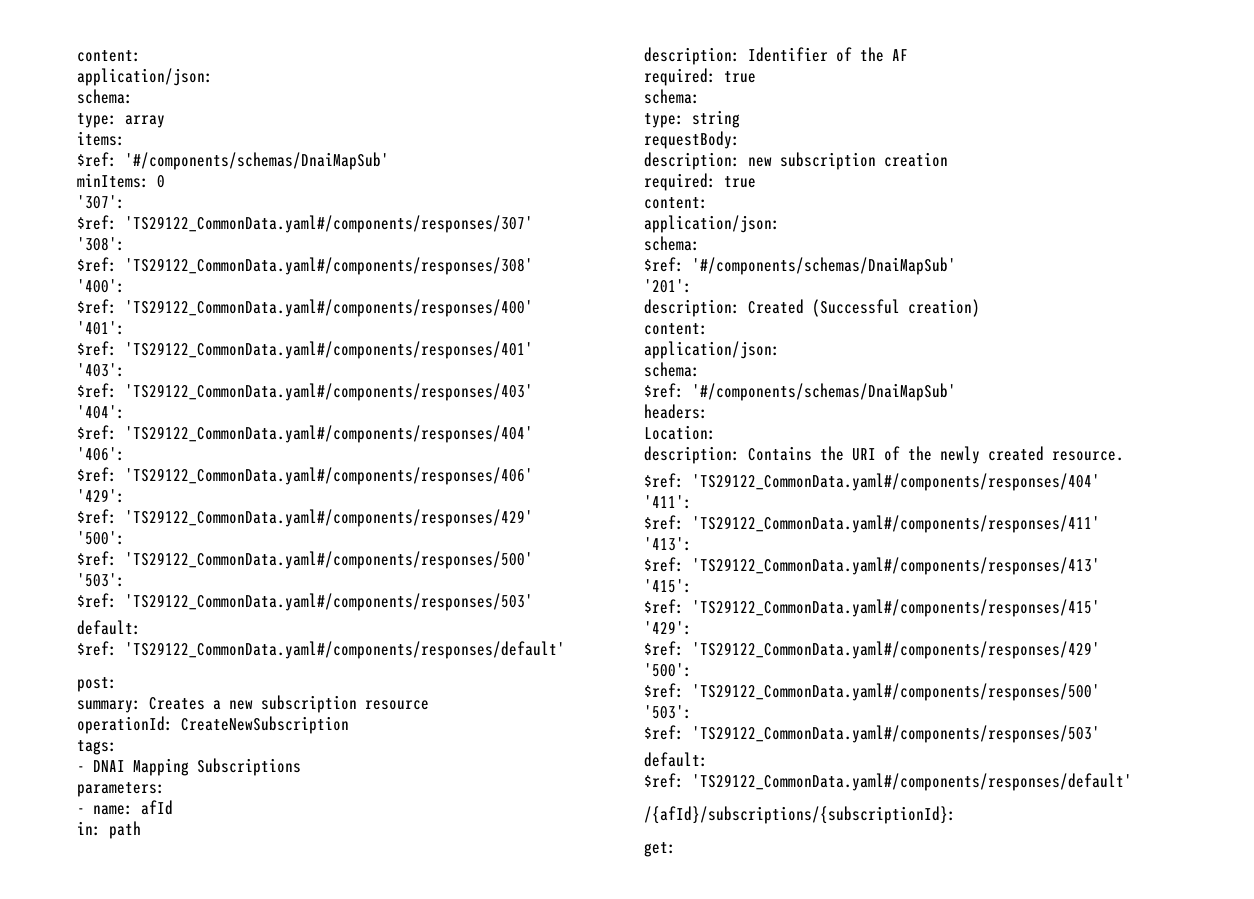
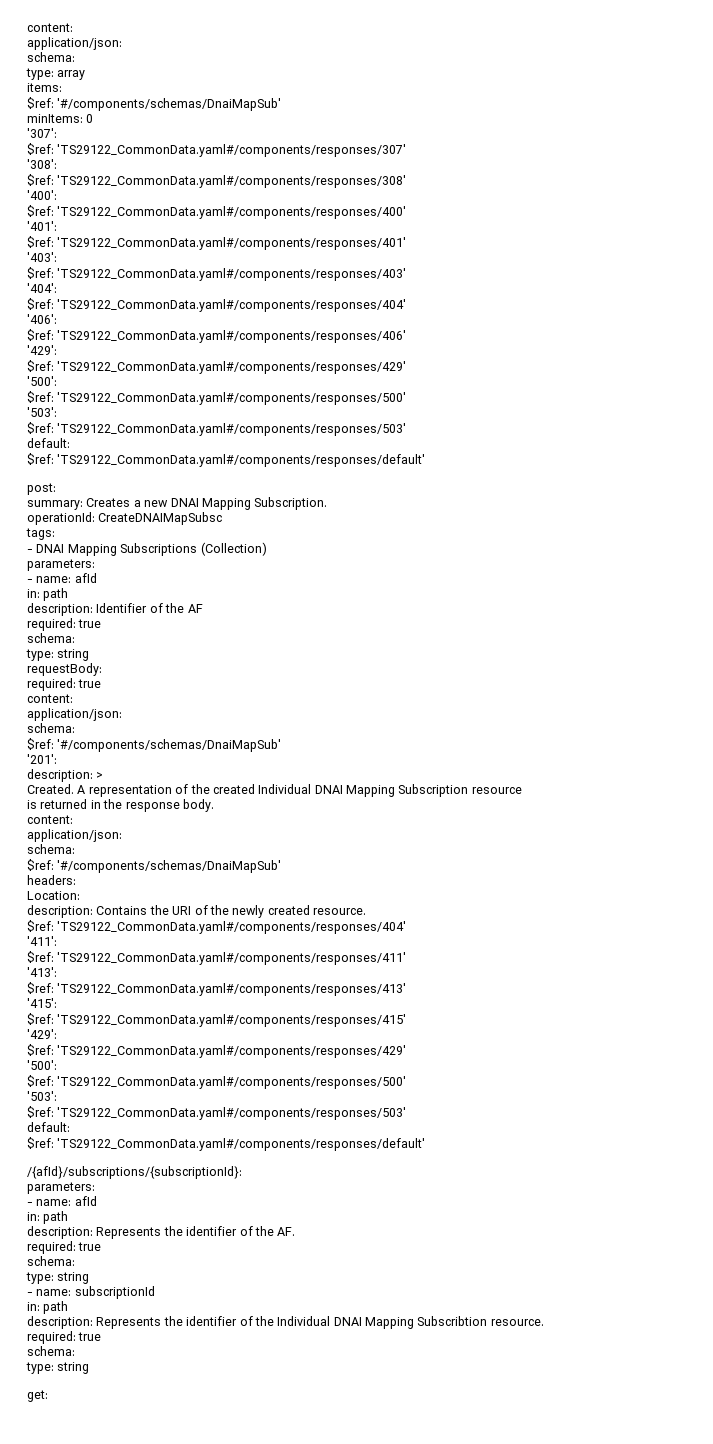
[261,695,429,713] subscription resource -> [170,497,328,510] DNAI Mapping Subscription.
[181,716,349,734] CreateNewSubscription -> [98,512,223,525] CreateDNAIMapSubsc
(301, 767) none -> [200,542,267,556] (Collection)
[644,152,948,170] // description: new subscription creation -> (102, 669) none
[748,299,980,317] Created (Successful creation) -> [96,772,104,779] [27,784,522,797] [27,799,214,812] > // Created. A representation of the created Individual DNAI Mapping Subscription resource // is returned in the response body.
(956, 815) none -> [27,1182,95,1194] [27,1196,97,1206] [27,1211,69,1224] [27,1226,296,1239] [27,1241,102,1254] [27,1256,75,1266] [26,1272,90,1284] [27,1286,155,1299] [27,1301,69,1314] [27,1316,544,1329] [27,1331,102,1344] [27,1346,75,1356] [26,1362,90,1374] // parameters: // - name: afId // in: path // description: Represents the identifier of the AF. // required: true // schema: // type: string // - name: subscriptionId // in: path // description: Represents the identifier of the Individual DNAI Mapping Subscribtion resource. // required: true // schema: // type: string

